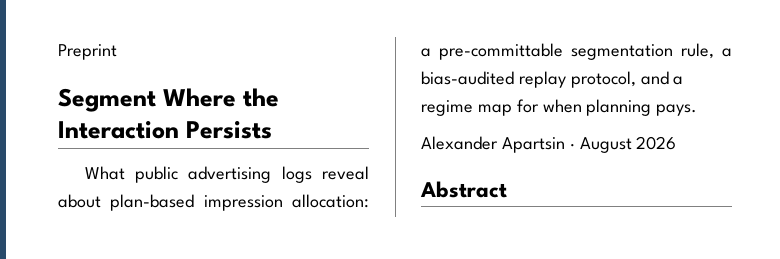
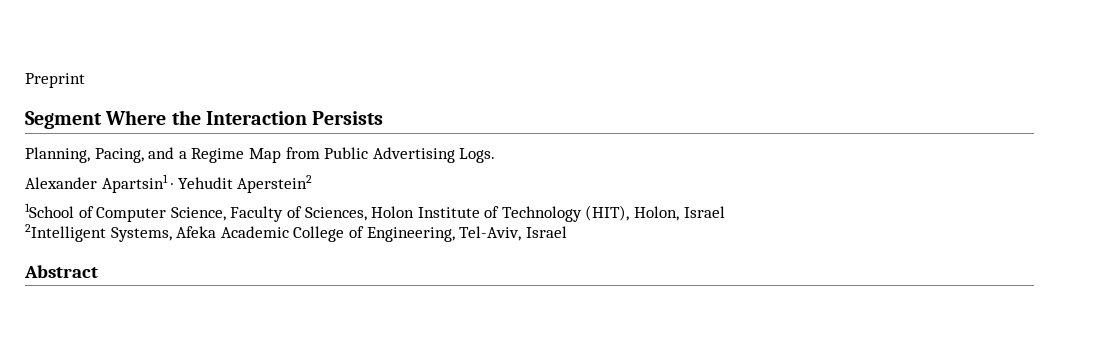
[84,166,369,183] [58,194,369,211] [421,43,732,60] [421,71,684,88] [421,99,698,116] [421,136,677,153] What public advertising logs reveal about plan-based impression allocation: a pre-committable segmentation rule, a bias-audited replay protocol, and a regime map for when planning pays. // Alexander Apartsin · August 2026 -> [25,147,496,163] [25,174,313,193] [25,203,725,222] [25,224,567,242] Planning, Pacing, and a Regime Map from Public Advertising Logs. // Alexander Apartsin1 · Yehudit Aperstein2 // 1School of Computer Science, Faculty of Sciences, Holon Institute of Technology (HIT), Holon, Israel // 2Intelligent Systems, Afeka Academic College of Engineering, Tel-Aviv, Israel

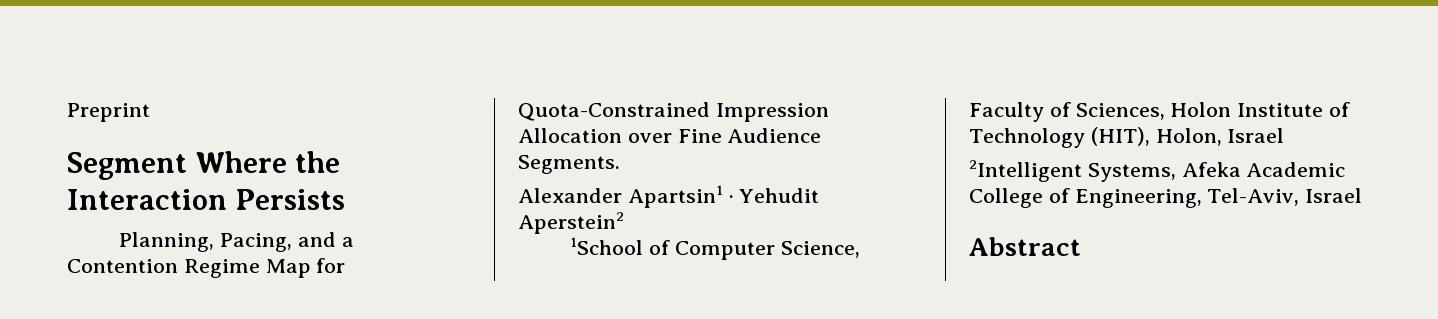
(187, 155) none -> [67,259,178,273] Contention
[285,147,496,163] from Public Advertising Logs. -> [316,258,346,273] [518,102,829,122] [518,128,822,143] [518,155,620,174] for Quota-Constrained Impression Allocation over Fine Audience Segments.

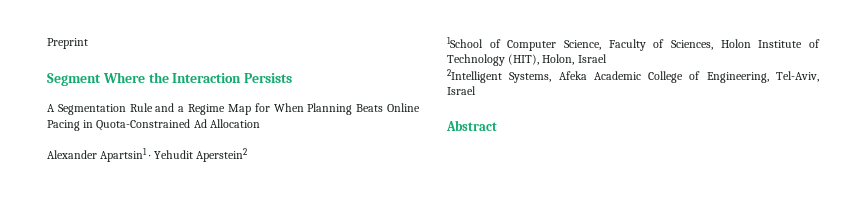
[119,232,293,252] Planning, Pacing, -> [47,103,153,115] A Segmentation Rule
[67,259,178,273] Contention -> (185, 109) none
[518,102,829,122] [518,128,822,143] [518,155,620,174] Quota-Constrained Impression Allocation over Fine Audience Segments. -> [273,103,420,115] [47,119,260,131] When Planning Beats Online Pacing in Quota-Constrained Ad Allocation

